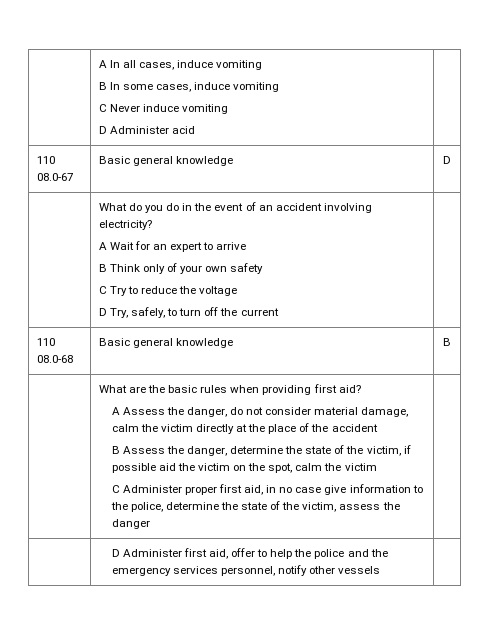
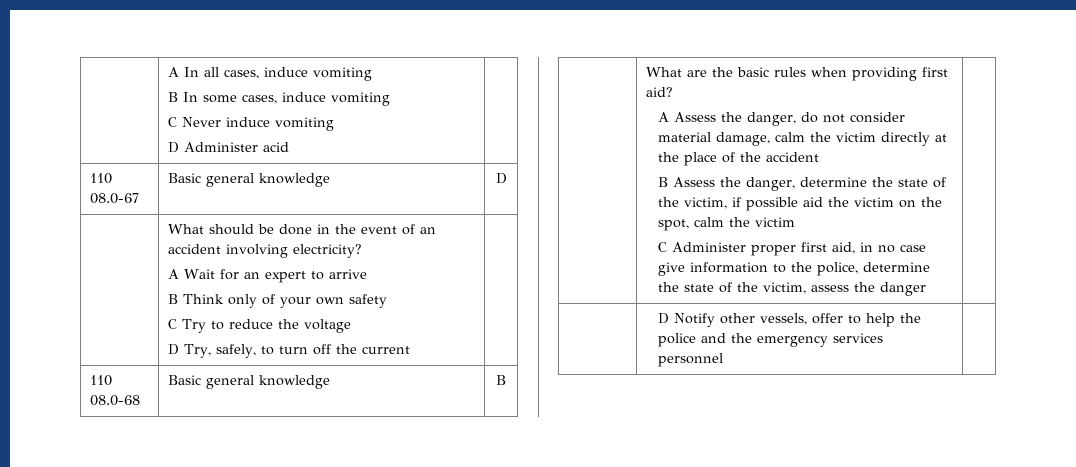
[128,203,180,213] do you do -> [209,224,313,235] should be done
[122,548,228,559] Administer first aid, -> [673,313,807,327] Notify other vessels,
[220,565,381,576] personnel, notify other vessels -> [657,353,723,367] personnel

